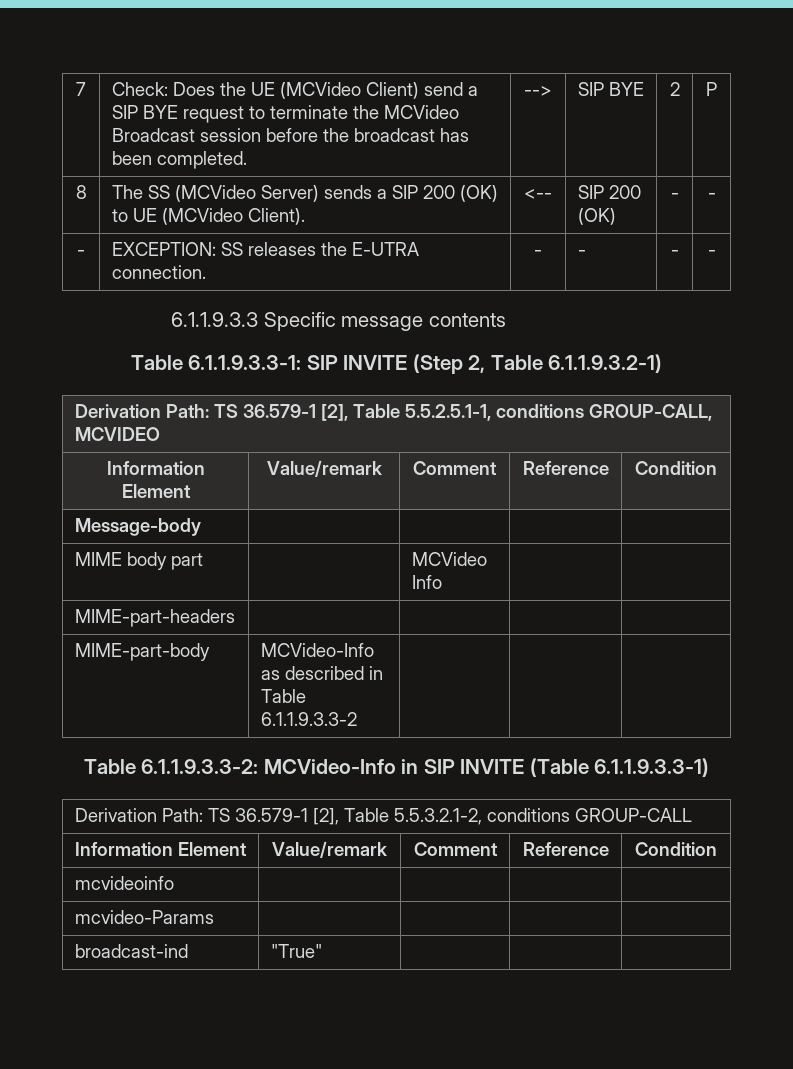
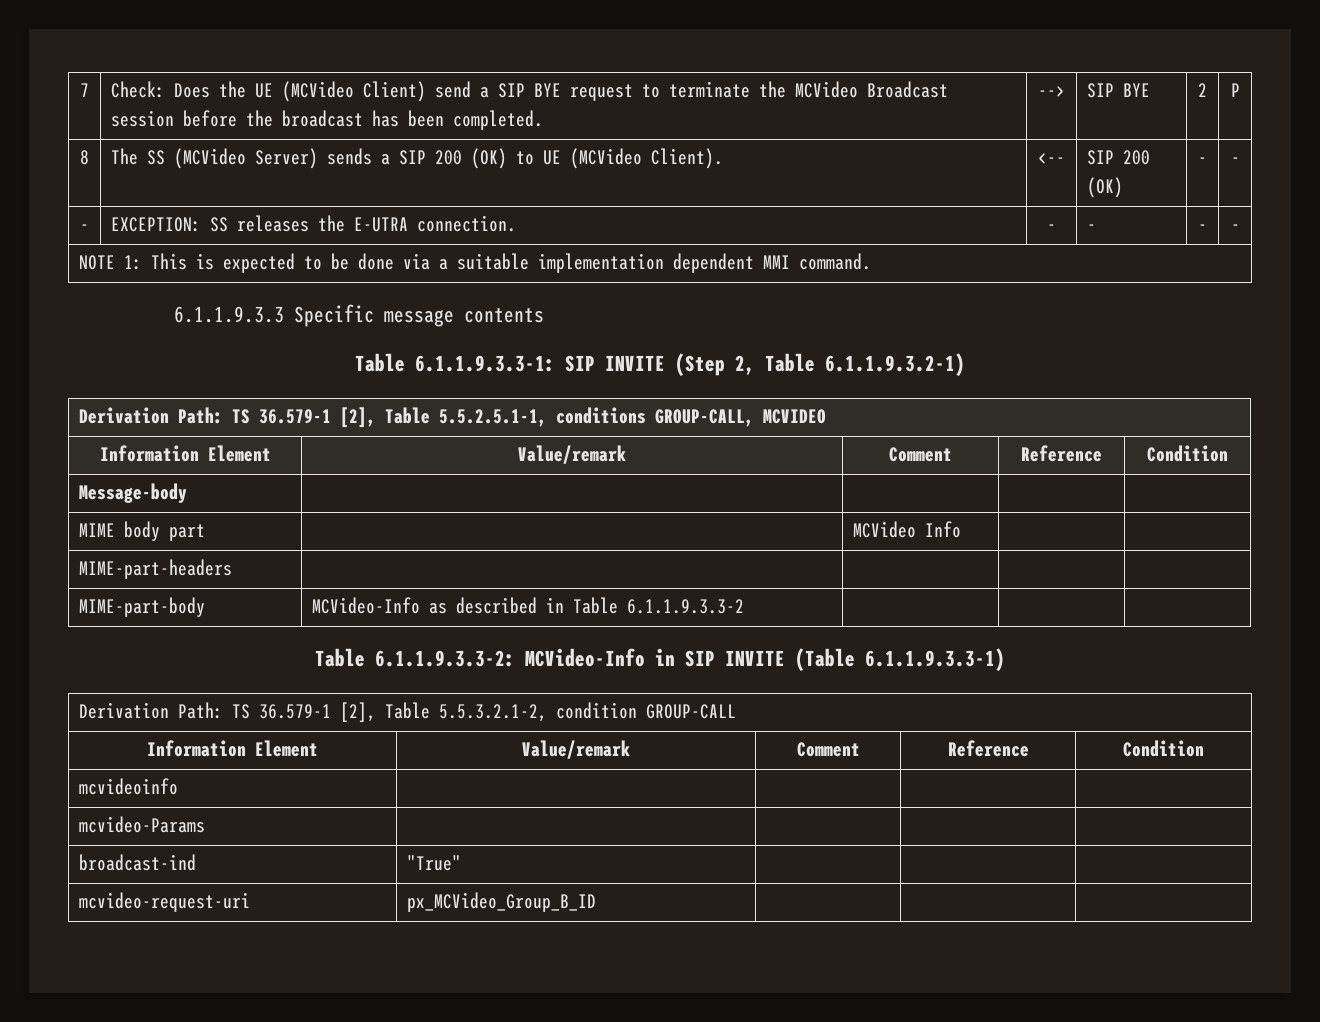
(716, 253) none -> [78,253,871,273] // NOTE 1: This is expected to be done via a suitable implementation dependent MMI command.
[486,808,570,822] conditions -> [555,702,637,719] condition
(322, 951) none -> [78,892,250,912] [406,892,596,912] // mcvideo-request-uri | px_MCVideo_Group_B_ID | | |

